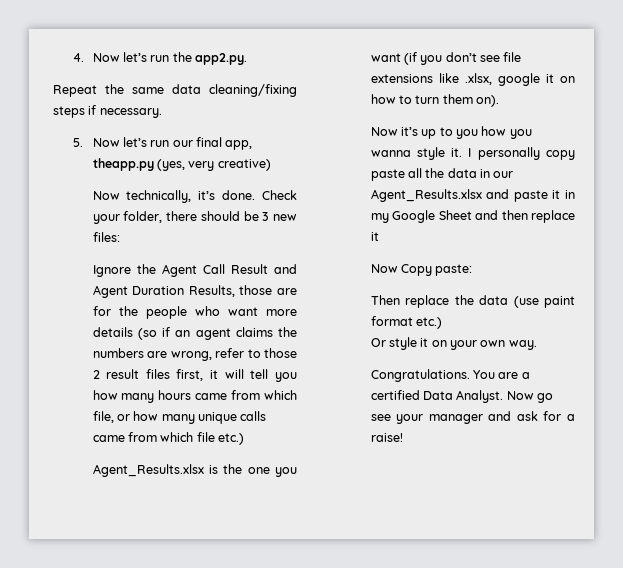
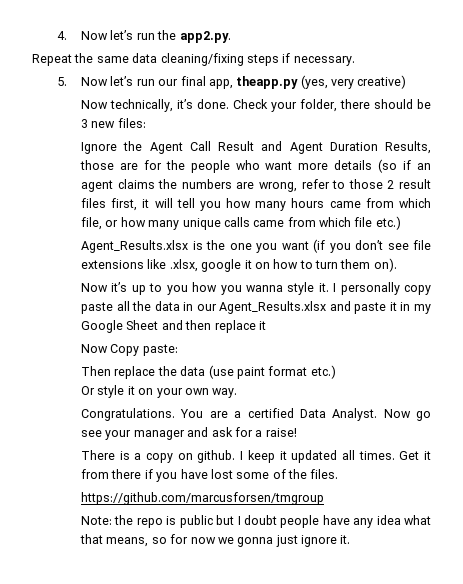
(403, 437) none -> [80,450,431,463] [80,469,339,482] [80,492,324,505] [80,515,431,528] [79,534,351,547] // There is a copy on github. I keep it updated all times. Get it from there if you have lost some of the files. // https://github.com/marcusforsen/tmgroup // Note: the repo is public but I doubt people have any idea what that means, so for now we gonna just ignore it.

